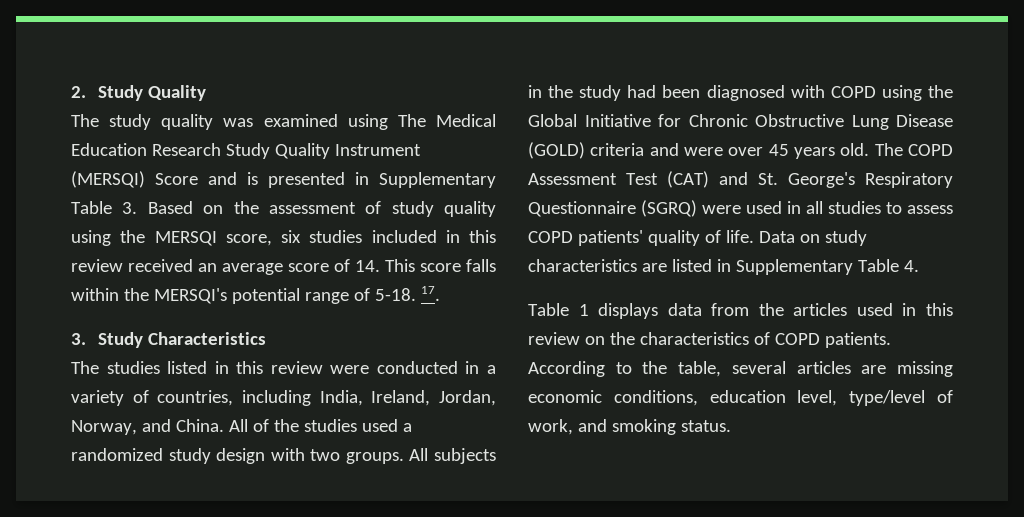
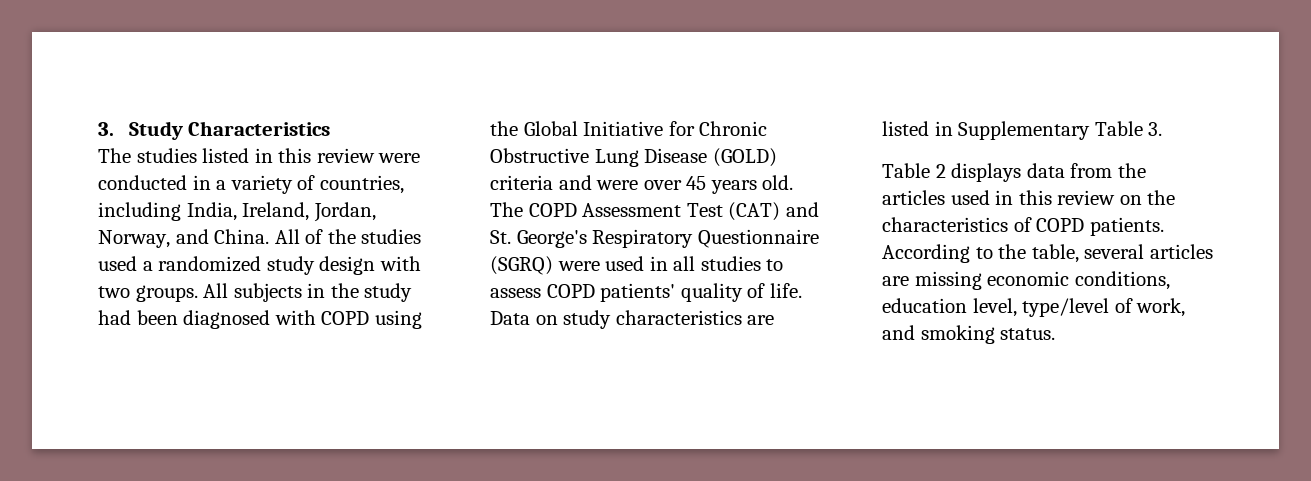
[71,85,207,101] [71,114,497,130] [71,143,421,159] [71,171,496,188] [71,201,496,217] [71,230,496,246] [71,259,496,275] [71,286,440,304] 2. Study Quality // The study quality was examined using The Medical Education Research Study Quality Instrument (MERSQI) Score and is presented in Supplementary Table 3. Based on the assessment of study quality using the MERSQI score, six studies included in this review received an average score of 14. This score falls within the MERSQI's potential range of 5-18. 17. // -> (98, 129) none
[903,260,919,272] [528,303,589,316] 4. // Table 1 -> [1148,122,1163,136] [882,163,946,178] 3. // Table 2

